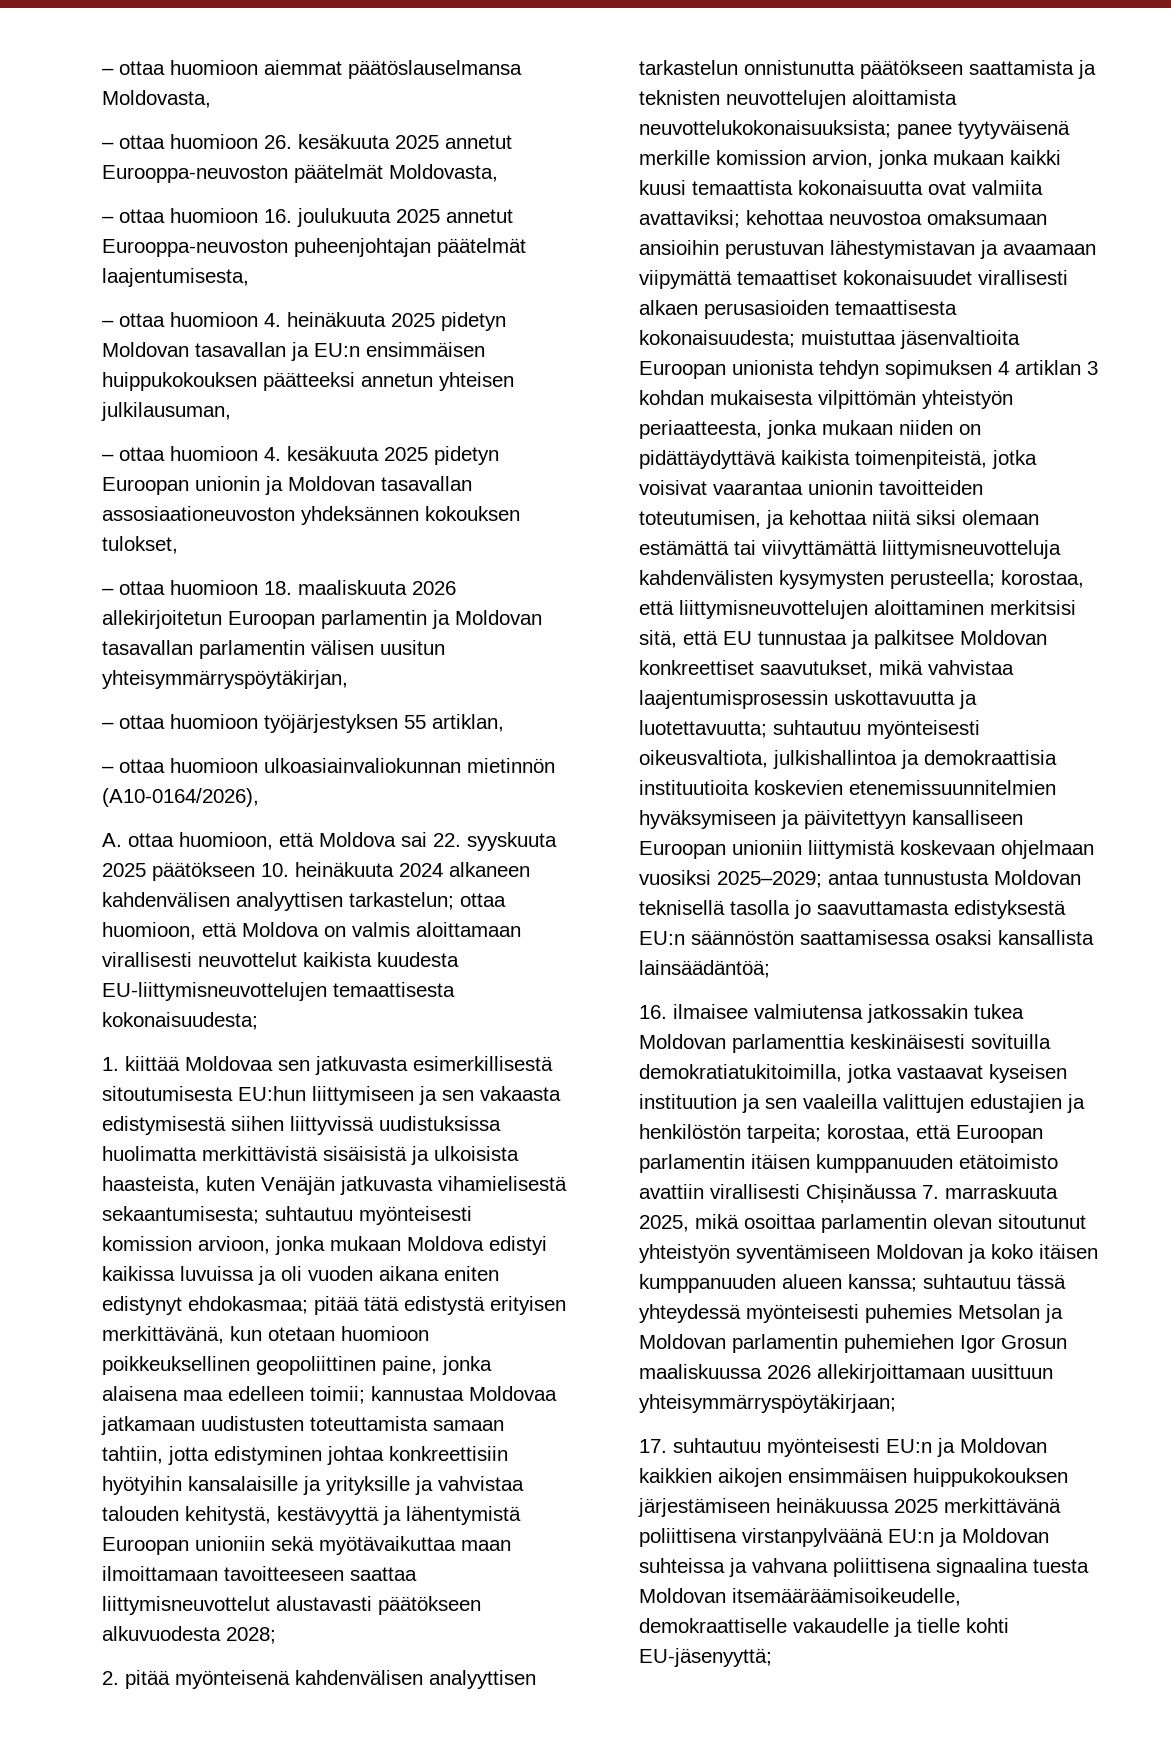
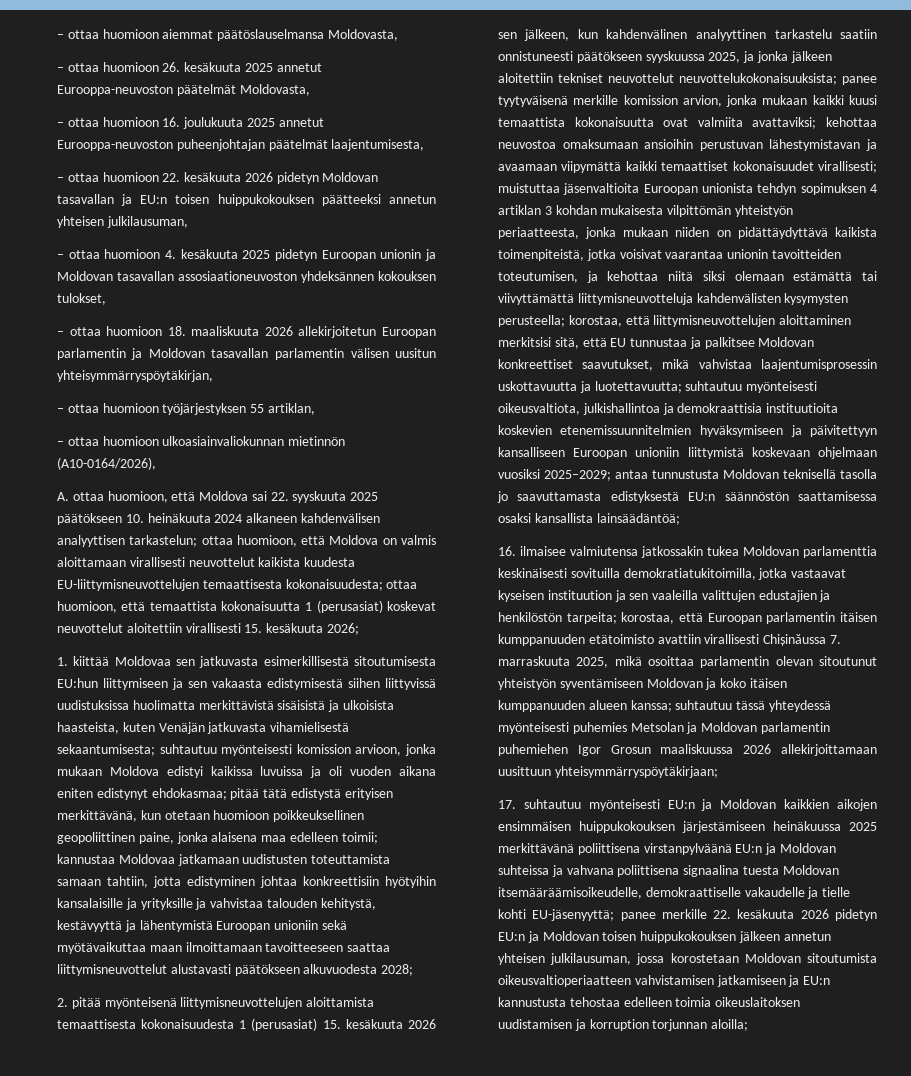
[264,312,436,327] 4. heinäkuuta 2025 -> [162,172,273,182] 22. kesäkuuta 2026
[366,342,486,357] ensimmäisen -> [175,194,210,204] toisen
(259, 1021) none -> [386,580,418,589] [56,600,436,613] [56,623,359,635] ottaa huomioon, että temaattista kokonaisuutta 1 (perusasiat) koskevat neuvottelut aloitettiin virallisesti 15. kesäkuuta 2026;
[295,1670,537,1689] [639,60,1097,79] [639,90,958,109] kahdenvälisen analyyttisen tarkastelun onnistunutta päätökseen saattamista ja teknisten neuvottelujen aloittamista -> [180,997,375,1009] [56,1018,437,1031] [497,29,877,41] [497,51,832,63] [497,73,674,83] liittymisneuvottelujen aloittamista temaattisesta kokonaisuudesta 1 (perusasiat) 15. kesäkuuta 2026 sen jälkeen, kun kahdenvälinen analyyttinen tarkastelu saatiin onnistuneesti päätökseen syyskuussa 2025, ja jonka jälkeen aloitettiin tekniset neuvottelut
(733, 279) none -> [625,161,657,171] kaikki
[978,270,1069,285] [639,300,958,319] [639,330,796,348] virallisesti alkaen perusasioiden temaattisesta kokonaisuudesta; -> [818,161,877,173] virallisesti;
(773, 1657) none -> [620,909,877,921] [497,931,831,943] [497,953,878,965] [497,975,831,987] [497,997,801,1007] [497,1019,749,1031] panee merkille 22. kesäkuuta 2026 pidetyn EU:n ja Moldovan toisen huippukokouksen jälkeen annetun yhteisen julkilausuman, jossa korostetaan Moldovan sitoutumista oikeusvaltioperiaatteen vahvistamisen jatkamiseen ja EU:n kannustusta tehostaa edelleen toimia oikeuslaitoksen uudistamisen ja korruption torjunnan aloilla;

